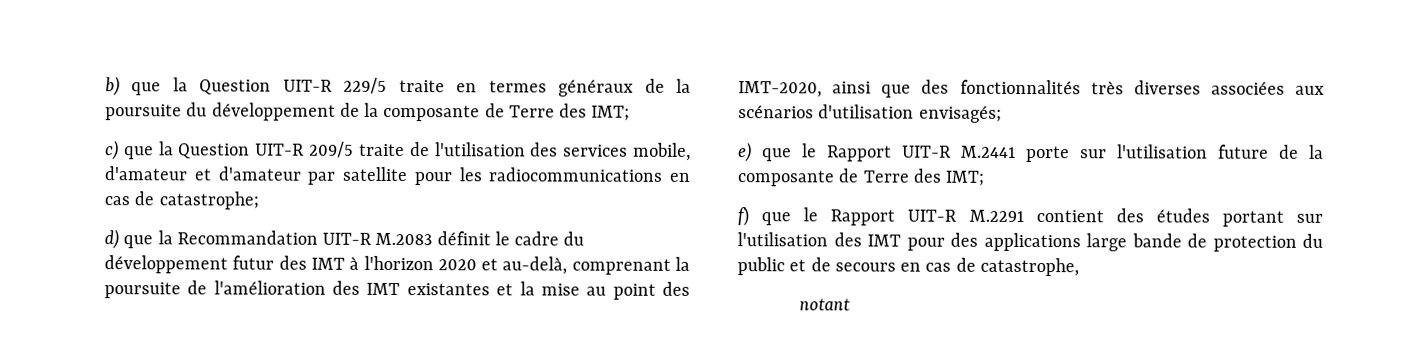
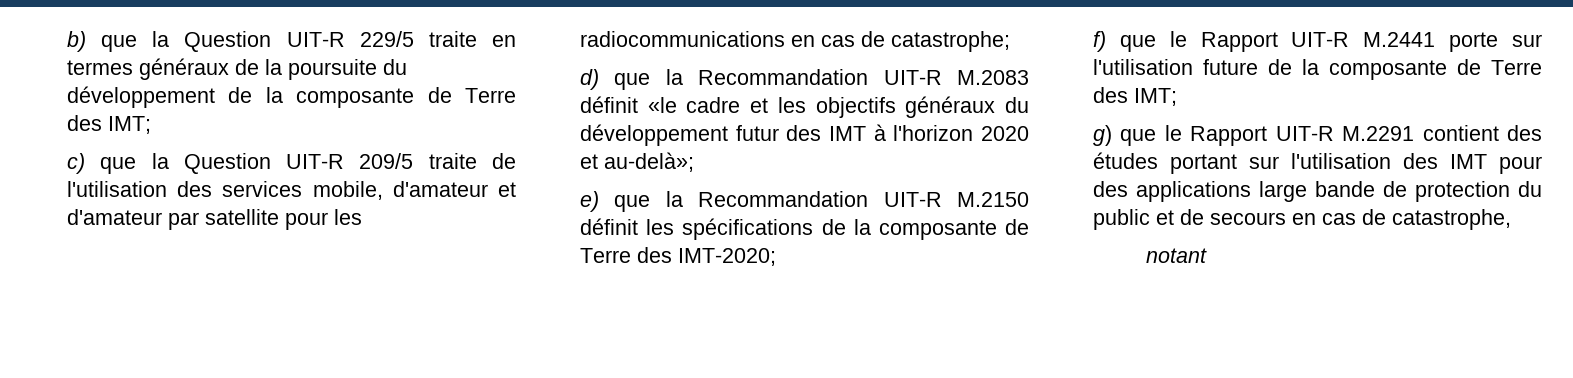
[494,231,560,246] le cadre -> [647,96,996,118] «le cadre et les objectifs généraux
[502,256,690,275] [104,280,691,300] [738,79,1325,98] [738,104,1002,123] [738,142,752,163] au-delà, comprenant la poursuite de l'amélioration des IMT existantes et la mise au point des IMT-2020, ainsi que des fonctionnalités très diverses associées aux scénarios d'utilisation envisagés; // e) -> [604,152,694,172] [580,191,1029,212] [580,218,1029,240] [580,247,776,266] [1093,31,1106,52] au-delà»; // e) que la Recommandation UIT-R M.2150 définit les spécifications de la composante de Terre des IMT-2020; // f)
[737,206,749,227] f) -> [1093,125,1112,146] g)

